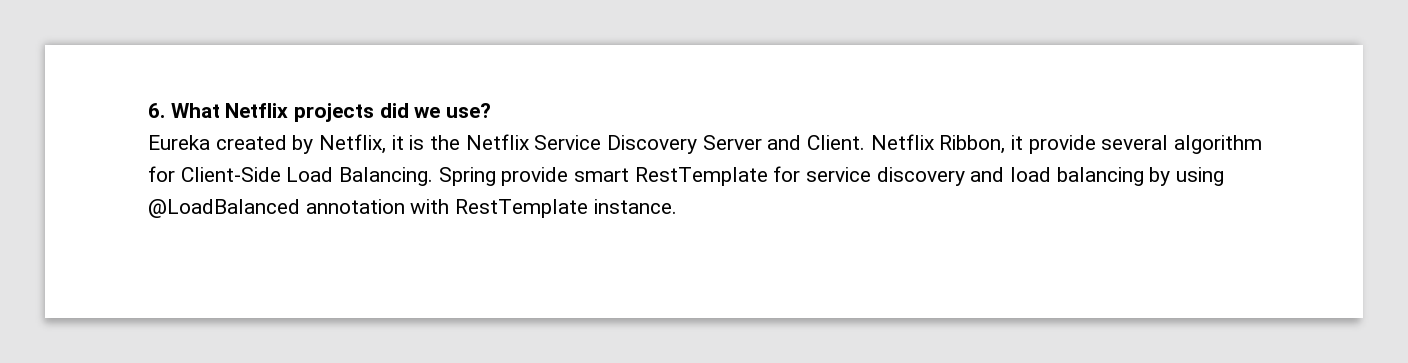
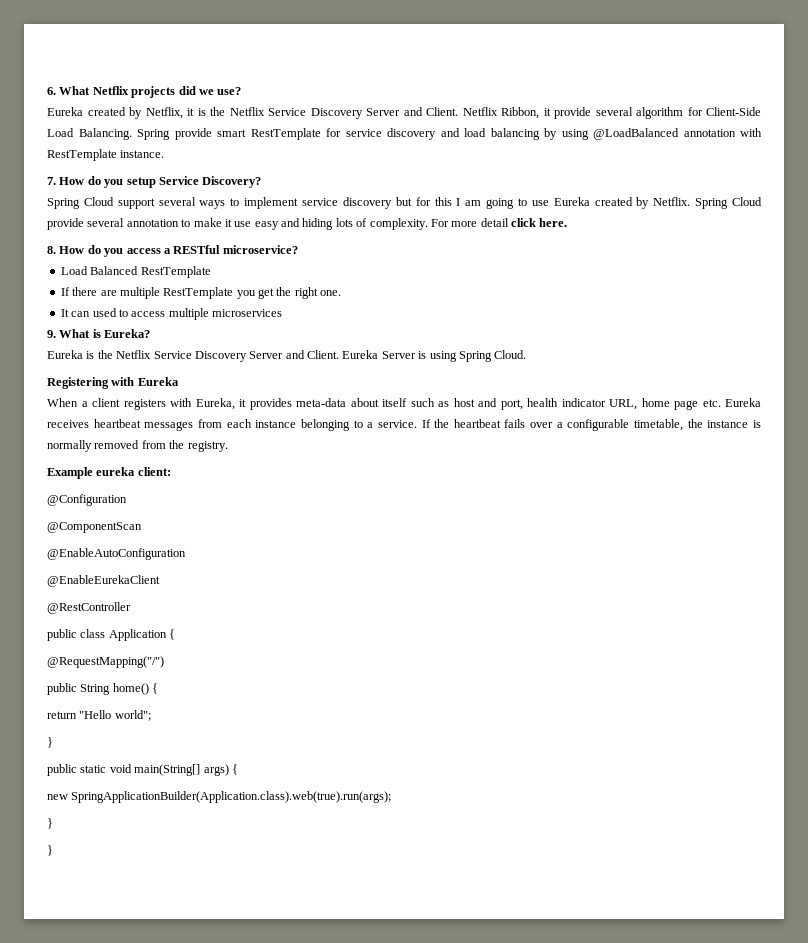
(677, 206) none -> [47,176,262,188] [47,197,763,209] [47,218,568,230] [47,245,298,257] [60,266,211,278] [60,287,342,299] [60,308,282,320] [47,329,151,338] [47,350,527,362] [47,377,179,389] [47,398,761,410] [47,419,761,431] [47,440,228,452] [47,467,171,479] [47,494,127,506] [47,522,142,533] [47,548,186,560] [47,575,160,587] [47,602,131,614] [47,629,176,641] [47,656,164,668] [47,683,159,695] [47,710,151,721] [47,737,53,748] [47,764,238,776] [47,791,392,803] [47,818,53,829] [47,845,53,856] // 7. How do you setup Service Discovery? // Spring Cloud support several ways to implement service discovery but for this I am going to use Eureka created by Netflix. Spring Cloud provide several annotation to make it use easy and hiding lots of complexity. For more detail click here. // 8. How do you access a RESTful microservice? // Load Balanced RestTemplate // If there are multiple RestTemplate you get the right one. // It can used to access multiple microservices // 9. What is Eureka? // Eureka is the Netflix Service Discovery Server and Client. Eureka Server is using Spring Cloud. // Registering with Eureka // When a client registers with Eureka, it provides meta-data about itself such as host and port, health indicator URL, home page etc. Eureka receives heartbeat messages from each instance belonging to a service. If the heartbeat fails over a configurable timetable, the instance is normally removed from the registry. // Example eureka client: // @Configuration // @ComponentScan // @EnableAutoConfiguration // @EnableEurekaClient // @RestController // public class Application { // @RequestMapping("/") // public String home() { // return "Hello world"; // } // public static void main(String[] args) { // new SpringApplicationBuilder(Application.class).web(true).run(args); // } // }

